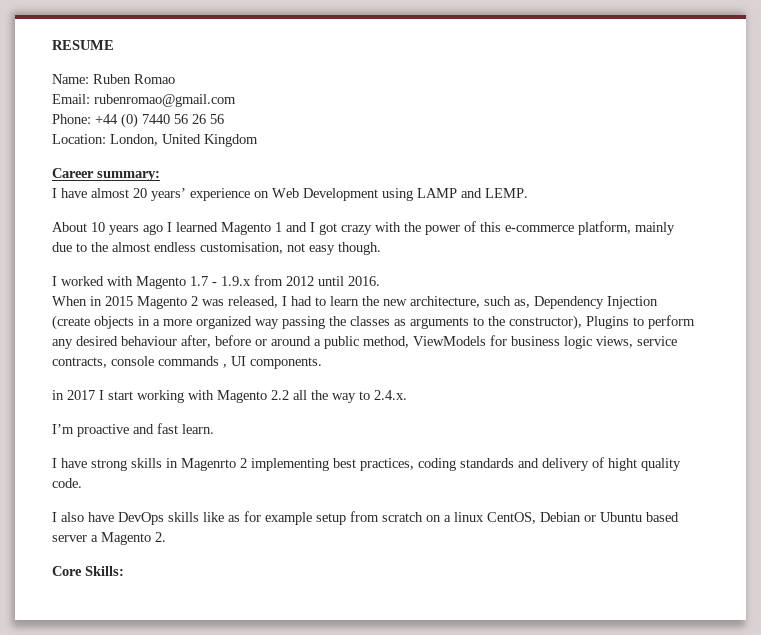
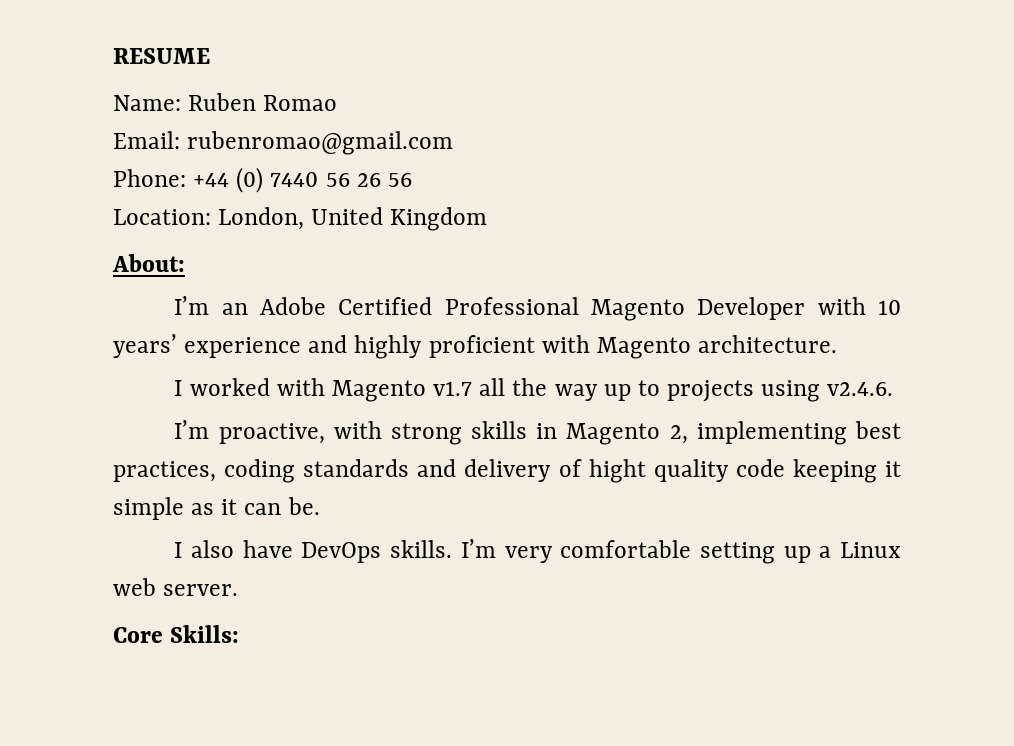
[52,168,160,181] [52,188,528,201] [52,221,675,235] [52,242,381,255] [52,275,380,289] [52,296,658,309] [52,315,695,330] [52,335,677,349] [52,356,322,369] [52,390,407,403] [52,423,214,437] [52,458,87,468] Career summary: // I have almost 20 years’ experience on Web Development using LAMP and LEMP. // About 10 years ago I learned Magento 1 and I got crazy with the power of this e-commerce platform, mainly due to the almost endless customisation, not easy though. // I worked with Magento 1.7 - 1.9.x from 2012 until 2016. // When in 2015 Magento 2 was released, I had to learn the new architecture, such as, Dependency Injection (create objects in a more organized way passing the classes as arguments to the constructor), Plugins to perform any desired behaviour after, before or around a public method, ViewModels for business logic views, service contracts, console commands , UI components. // in 2017 I start working with Magento 2.2 all the way to 2.4.x. // I’m proactive and fast learn. // I have -> [112,254,185,272] [174,296,901,321] [113,334,838,359] [174,378,894,402] [174,420,382,444] About: // I’m an Adobe Certified Professional Magento Developer with 10 years’ experience and highly proficient with Magento architecture. // I worked with Magento v1.7 all the way up to projects using v2.4.6. // I’m proactive, with
[181,458,247,471] Magenrto 2 -> [566,423,688,445] Magento 2,
[52,478,82,488] [52,511,679,525] [52,532,166,545] code. // I also have DevOps skills like as for example setup from scratch on a linux CentOS, Debian or Ubuntu based server a Magento 2. -> [735,459,902,483] [113,497,320,520] [174,539,901,564] [113,578,239,596] code keeping it simple as it can be. // I also have DevOps skills. I’m very comfortable setting up a Linux web server.

